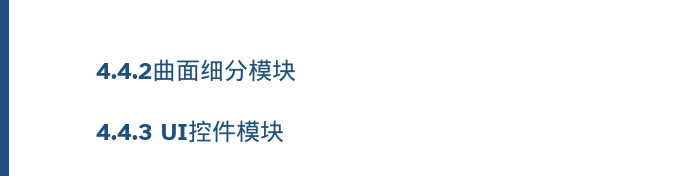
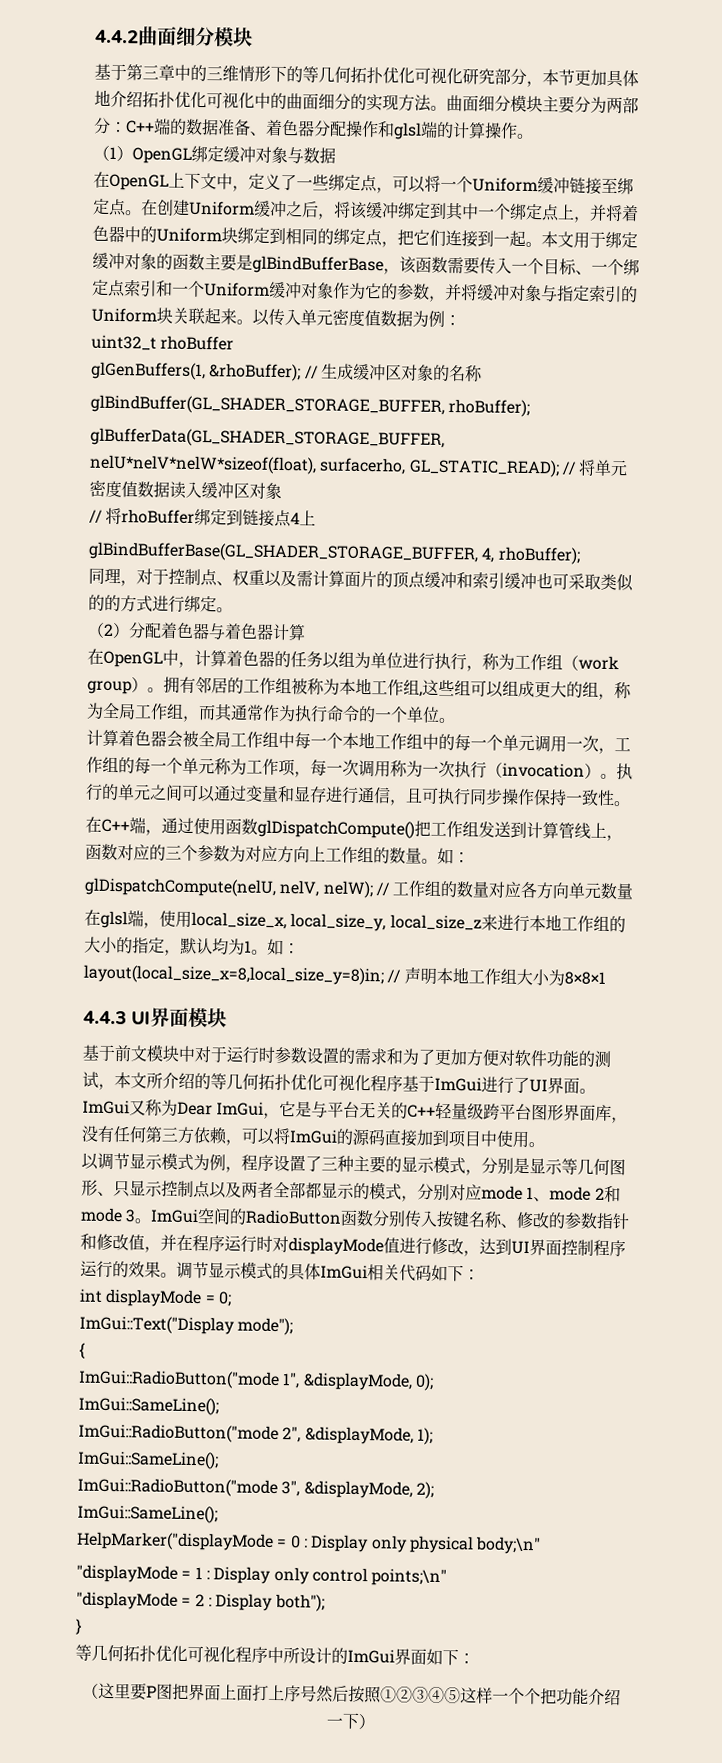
(296, 70) none -> [94,63,639,88] [94,89,639,114] [93,117,534,140] [93,145,336,164] [93,171,634,195] [93,198,639,223] [92,225,638,249] [92,252,640,276] [92,279,638,304] [91,307,461,327] [91,334,235,351] [91,361,483,382] [90,394,531,418] [90,427,445,449] [89,454,629,478] [89,479,282,500] [89,507,317,528] [88,541,581,565] [88,567,634,592] [88,594,233,613] [87,622,306,641] [87,648,619,672] [87,676,632,701] [86,702,455,724] [86,729,631,755] [86,756,633,780] [85,783,630,807] [85,816,623,842] [85,843,470,865] [84,877,634,900] [84,909,626,933] [84,936,300,956] [83,964,606,986] // 基于第三章中的三维情形下的等几何拓扑优化可视化研究部分，本节更加具体地介绍拓扑优化可视化中的曲面细分的实现方法。曲面细分模块主要分为两部分：C++端的数据准备、着色器分配操作和glsl端的计算操作。 // （1）OpenGL绑定缓冲对象与数据 // 在OpenGL上下文中，定义了一些绑定点，可以将一个Uniform缓冲链接至绑定点。在创建Uniform缓冲之后，将该缓冲绑定到其中一个绑定点上，并将着色器中的Uniform块绑定到相同的绑定点，把它们连接到一起。本文用于绑定缓冲对象的函数主要是glBindBufferBase，该函数需要传入一个目标、一个绑定点索引和一个Uniform缓冲对象作为它的参数，并将缓冲对象与指定索引的Uniform块关联起来。以传入单元密度值数据为例： // uint32_t rhoBuffer // glGenBuffers(1, &rhoBuffer); // 生成缓冲区对象的名称 // glBindBuffer(GL_SHADER_STORAGE_BUFFER, rhoBuffer); // glBufferData(GL_SHADER_STORAGE_BUFFER, nelU*nelV*nelW*sizeof(float), surfacerho, GL_STATIC_READ); // 将单元密度值数据读入缓冲区对象 // // 将rhoBuffer绑定到链接点4上 // glBindBufferBase(GL_SHADER_STORAGE_BUFFER, 4, rhoBuffer); // 同理，对于控制点、权重以及需计算面片的顶点缓冲和索引缓冲也可采取类似的的方式进行绑定。 // （2）分配着色器与着色器计算 // 在OpenGL中，计算着色器的任务以组为单位进行执行，称为工作组（work group）。拥有邻居的工作组被称为本地工作组,这些组可以组成更大的组，称为全局工作组，而其通常作为执行命令的一个单位。 // 计算着色器会被全局工作组中每一个本地工作组中的每一个单元调用一次，工作组的每一个单元称为工作项，每一次调用称为一次执行（invocation）。执行的单元之间可以通过变量和显存进行通信，且可执行同步操作保持一致性。 // 在C++端，通过使用函数glDispatchCompute()把工作组发送到计算管线上，函数对应的三个参数为对应方向上工作组的数量。如： // glDispatchCompute(nelU, nelV, nelW); // 工作组的数量对应各方向单元数量 // 在glsl端，使用local_size_x, local_size_y, local_size_z来进行本地工作组的大小的指定，默认均为1。如： // layout(local_size_x=8,local_size_y=8)in; // 声明本地工作组大小为8×8×1
[188,120,284,143] 控件模块 -> [150,1007,228,1028] [82,1044,611,1068] [82,1071,596,1094] [82,1099,629,1124] [81,1125,545,1149] [81,1152,626,1176] [81,1179,621,1203] [80,1207,631,1230] [80,1233,626,1257] [80,1260,480,1282] [79,1288,232,1308] [79,1315,294,1336] [79,1342,86,1359] [78,1369,434,1391] [78,1396,219,1416] [78,1423,433,1445] [77,1450,219,1470] [77,1477,434,1499] [77,1504,218,1524] [76,1531,542,1555] [76,1564,448,1587] [76,1591,325,1612] [75,1618,82,1635] [75,1644,475,1666] [82,1682,621,1706] [326,1712,375,1730] 界面模块 // 基于前文模块中对于运行时参数设置的需求和为了更加方便对软件功能的测试，本文所介绍的等几何拓扑优化可视化程序基于ImGui进行了UI界面。ImGui又称为Dear ImGui，它是与平台无关的C++轻量级跨平台图形界面库，没有任何第三方依赖，可以将ImGui的源码直接加到项目中使用。 // 以调节显示模式为例，程序设置了三种主要的显示模式，分别是显示等几何图形、只显示控制点以及两者全部都显示的模式，分别对应mode 1、mode 2和mode 3。ImGui空间的RadioButton函数分别传入按键名称、修改的参数指针和修改值，并在程序运行时对displayMode值进行修改，达到UI界面控制程序运行的效果。调节显示模式的具体ImGui相关代码如下： // int displayMode = 0; // ImGui::Text("Display mode"); // { // ImGui::RadioButton("mode 1", &displayMode, 0); // ImGui::SameLine(); // ImGui::RadioButton("mode 2", &displayMode, 1); // ImGui::SameLine(); // ImGui::RadioButton("mode 3", &displayMode, 2); // ImGui::SameLine(); // HelpMarker("displayMode = 0 : Display only physical body;\n" // "displayMode = 1 : Display only control points;\n" // "displayMode = 2 : Display both"); // } // 等几何拓扑优化可视化程序中所设计的ImGui界面如下： // （这里要P图把界面上面打上序号然后按照①②③④⑤这样一个个把功能介绍一下）

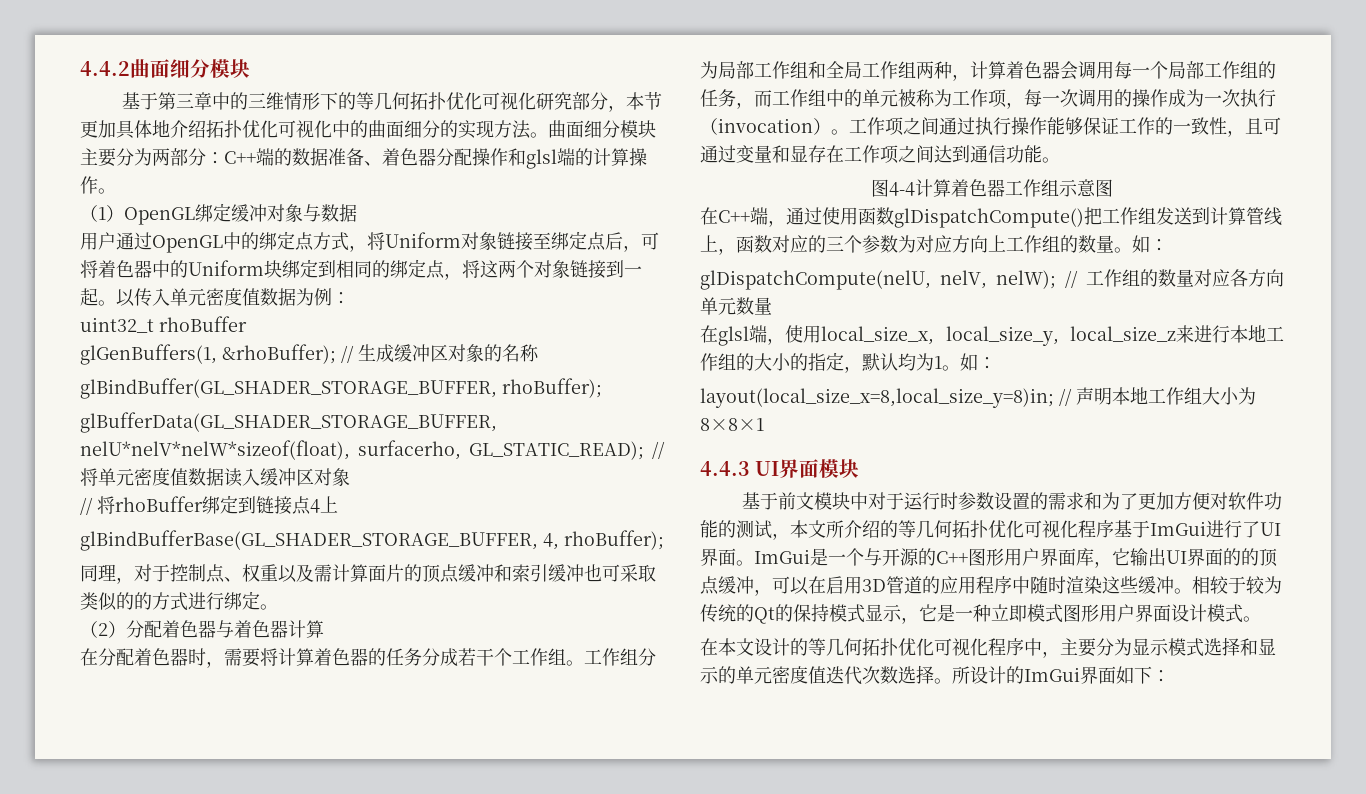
[93,171,634,195] [93,198,607,223] 在OpenGL上下文中，定义了一些绑定点，可以将一个Uniform缓冲链接至绑定点。在创建Uniform缓冲之后，将该缓冲绑定到其中一个绑定点上，并 -> [80,231,659,253] 用户通过OpenGL中的绑定点方式，将Uniform对象链接至绑定点后，可
[397,229,638,249] [92,252,640,276] [92,279,638,304] [91,307,237,325] 把它们连接到一起。本文用于绑定缓冲对象的函数主要是glBindBufferBase，该函数需要传入一个目标、一个绑定点索引和一个Uniform缓冲对象作为它的参数，并将缓冲对象与指定索引的Uniform块关联起来 -> [462,260,642,279] [80,288,98,306] 将这两个对象链接到一起
[103,649,619,672] [87,676,632,701] [86,702,455,724] [86,729,631,755] [86,756,215,775] OpenGL中，计算着色器的任务以组为单位进行执行，称为工作组（work group）。拥有邻居的工作组被称为本地工作组,这些组可以组成更大的组，称为全局工作组，而其通常作为执行命令的一个单位。 // 计算着色器会被全局工作组中每一个本地工作组中的每一个单元调用一次，工作组的每一个单元 -> [98,648,656,668] [700,61,1276,81] [700,89,916,109] 分配着色器时，需要将计算着色器的任务分成若干个工作组。工作组分为局部工作组和全局工作组两种，计算着色器会调用每一个局部工作组的任务，而工作组中的单元被
[390,760,408,777] 称 -> [1114,89,1186,107] 的操作成
[616,763,633,780] [85,783,630,807] 执行的单元之间可以通过变量和显存进行通信，且可执行同步操作保持一致性。 -> [849,117,1281,137] [700,145,1060,164] [871,179,1113,197] 工作项之间通过执行操作能够保证工作的一致性，且可通过变量和显存在工作项之间达到通信功能。 // 图4-4计算着色器工作组示意图
[129,1099,629,1124] [81,1125,545,1149] [81,1152,626,1176] [81,1179,621,1203] [80,1207,631,1230] [80,1233,626,1257] [80,1260,480,1282] [79,1288,232,1308] [79,1315,294,1336] [79,1342,86,1359] [78,1369,434,1391] [78,1396,219,1416] [78,1423,433,1445] [77,1450,219,1470] [77,1477,434,1499] [77,1504,218,1524] [76,1531,542,1555] [76,1564,448,1587] [76,1591,325,1612] [75,1618,82,1635] 又称为Dear ImGui，它是与平台无关的C++轻量级跨平台图形界面库，没有任何第三方依赖，可以将ImGui的源码直接加到项目中使用。 // 以调节显示模式为例，程序设置了三种主要的显示模式，分别是显示等几何图形、只显示控制点以及两者全部都显示的模式，分别对应mode 1、mode 2和mode 3。ImGui空间的RadioButton函数分别传入按键名称、修改的参数指针和修改值，并在程序运行时对displayMode值进行修改，达到UI界面控制程序运行的效果。调节显示模式的具体ImGui相关代码如下： // int displayMode = 0; // ImGui::Text("Display mode"); // { // ImGui::RadioButton("mode 1", &displayMode, 0); // ImGui::SameLine(); // ImGui::RadioButton("mode 2", &displayMode, 1); // ImGui::SameLine(); // ImGui::RadioButton("mode 3", &displayMode, 2); // ImGui::SameLine(); // HelpMarker("displayMode = 0 : Display only physical body;\n" // "displayMode = 1 : Display only control points;\n" // "displayMode = 2 : Display both"); // } // -> [810,548,1278,568] [700,576,1282,596] [700,604,1261,624] [700,638,808,656] 是一个与开源的C++图形用户界面库，它输出UI界面的的顶点缓冲，可以在启用3D管道的应用程序中随时渲染这些缓冲。相较于较为传统的Qt的保持模式显示，它是一种立即模式图形用户界面设计模式。 // 在本文设计的
(284, 1655) none -> [1042,637,1276,658] [700,665,952,685] ，主要分为显示模式选择和显示的单元密度值迭代次数选择。
[82,1682,621,1706] [326,1712,375,1730] // （这里要P图把界面上面打上序号然后按照①②③④⑤这样一个个把功能介绍一下） -> (1170, 676) none

